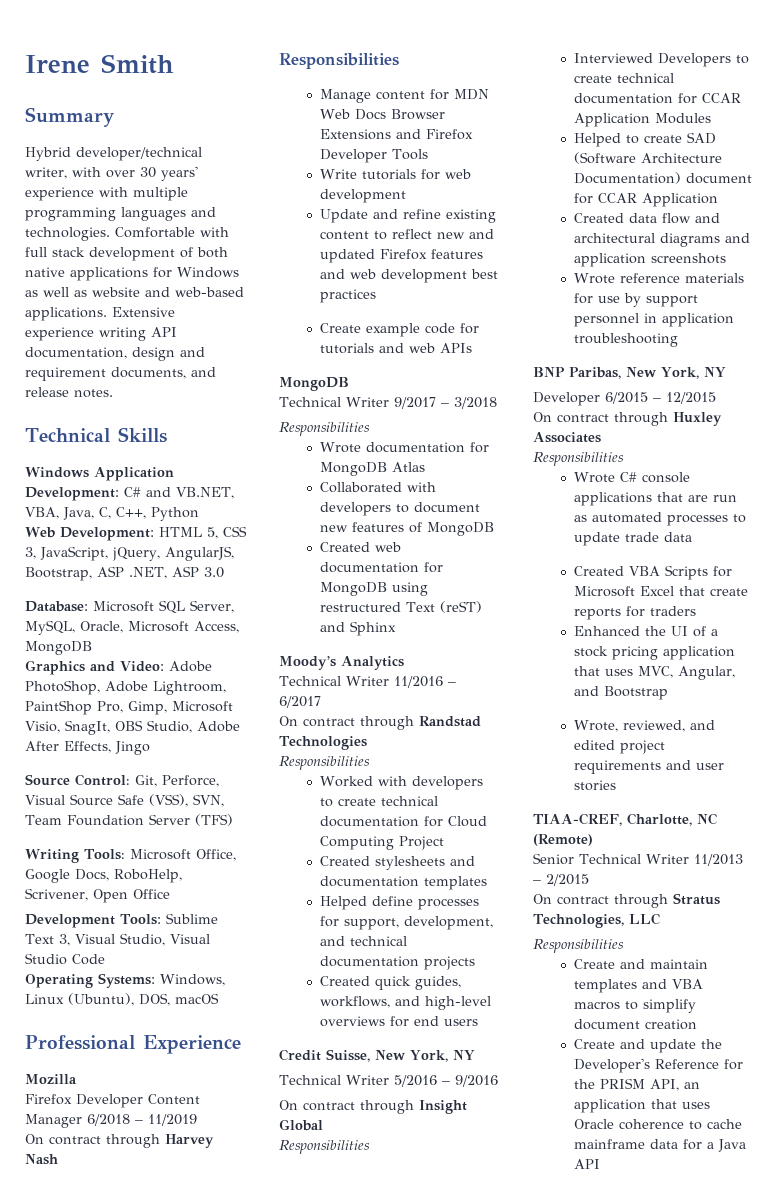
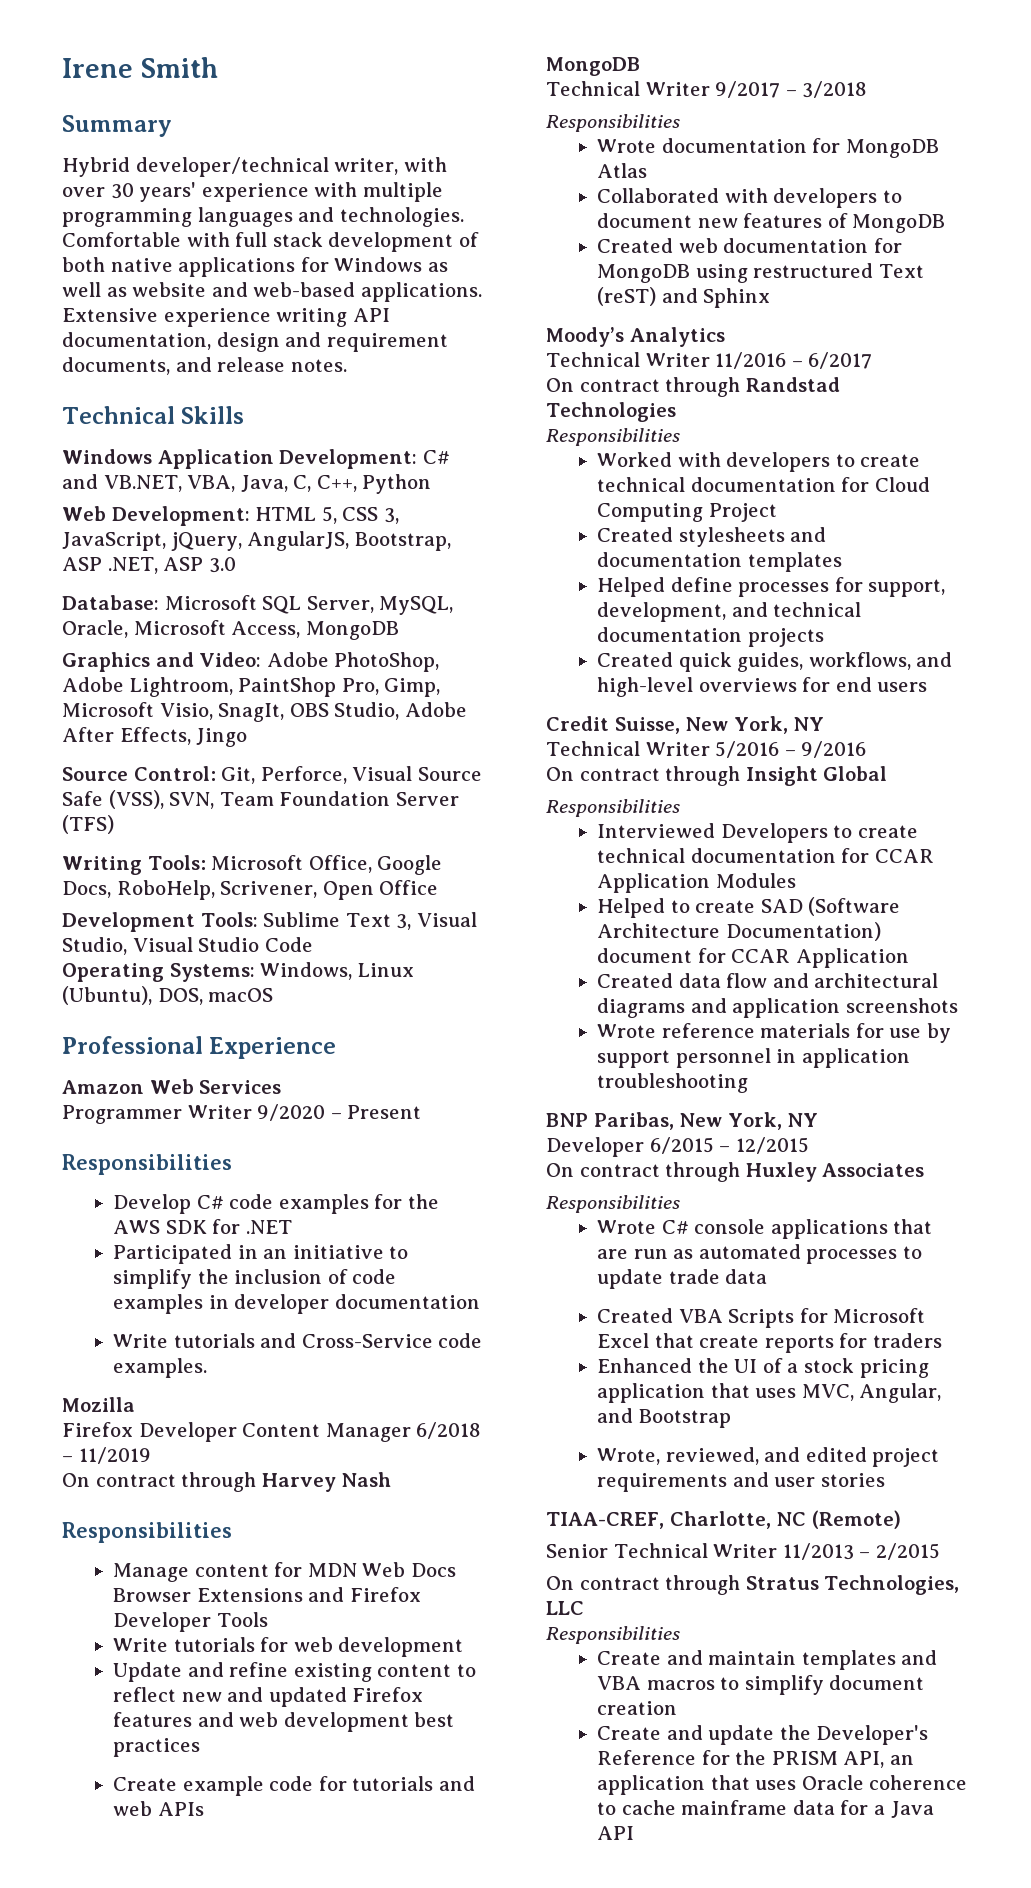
(241, 1044) none -> [62,1079,282,1094] [62,1104,422,1124] [62,1154,232,1175] [113,1194,440,1214] [113,1219,292,1234] [113,1244,409,1264] [113,1269,397,1289] [113,1294,480,1314] [113,1333,483,1348] [113,1358,208,1378] // Amazon Web Services // Programmer Writer 9/2020 – Present // Responsibilities // Develop C# code examples for the AWS SDK for .NET // Participated in an initiative to simplify the inclusion of code examples in developer documentation // Write tutorials and Cross-Service code examples.

